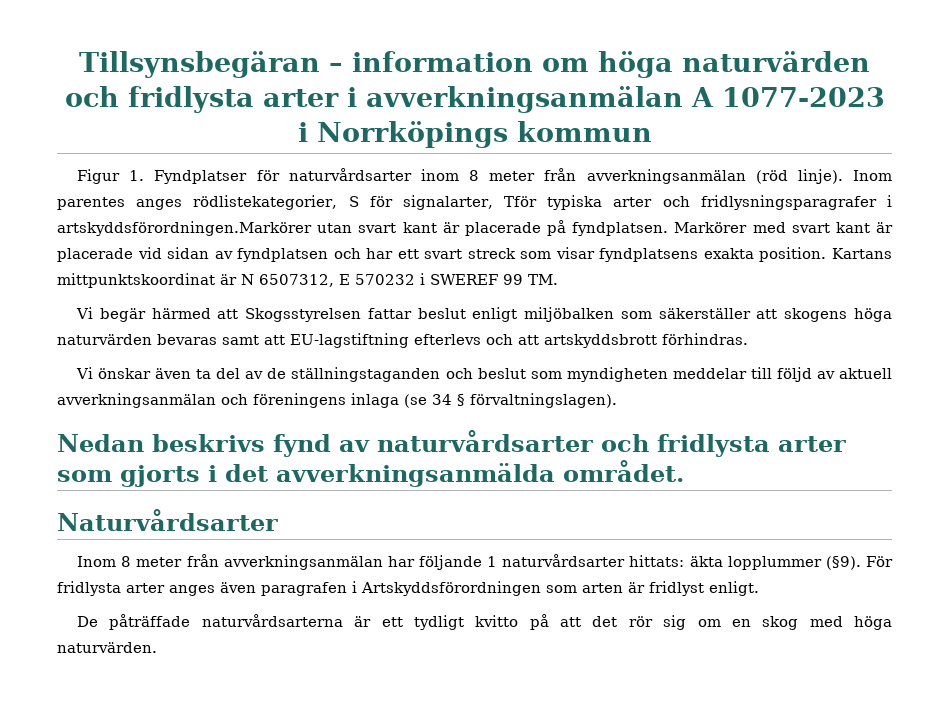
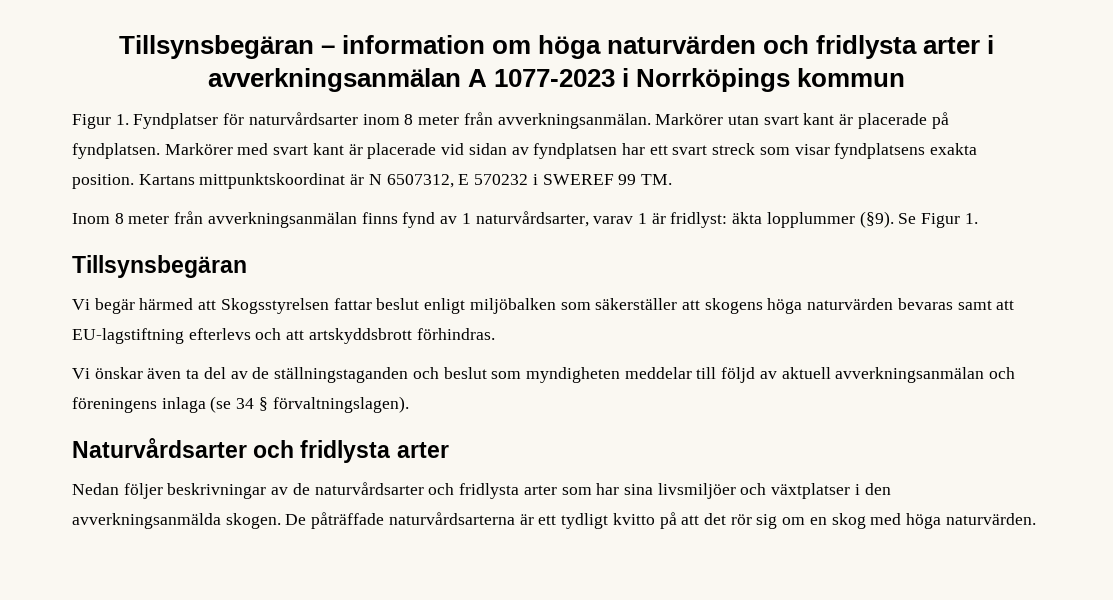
[586,169,892,184] [57,195,892,210] [57,221,312,236] avverkningsanmälan (röd linje). Inom parentes anges rödlistekategorier, S för signalarter, Tför typiska arter och fridlysningsparagrafer i artskyddsförordningen.Markörer -> [497,113,724,129] avverkningsanmälan. Markörer
[333,248,361,259] och -> (618, 151) none
(558, 279) none -> [72,211,978,228] [72,255,247,278] // Inom 8 meter från avverkningsanmälan finns fynd av 1 naturvårdsarter, varav 1 är fridlyst: äkta lopplummer (§9). Se Figur 1. // Tillsynsbegäran
[57,434,370,457] Nedan beskrivs fynd av -> [72,438,449,463] [72,483,310,499] Naturvårdsarter och fridlysta arter // Nedan följer beskrivningar av de
[120,460,684,487] [57,509,278,531] [77,554,893,570] [57,581,759,596] gjorts i det avverkningsanmälda området. // Naturvårdsarter // Inom 8 meter från avverkningsanmälan har följande 1 naturvårdsarter hittats: äkta lopplummer (§9). För fridlysta arter anges även paragrafen i Artskyddsförordningen som arten är fridlyst enligt. // -> [596,483,891,499] [72,513,281,529] har sina livsmiljöer och växtplatser i den avverkningsanmälda skogen.

